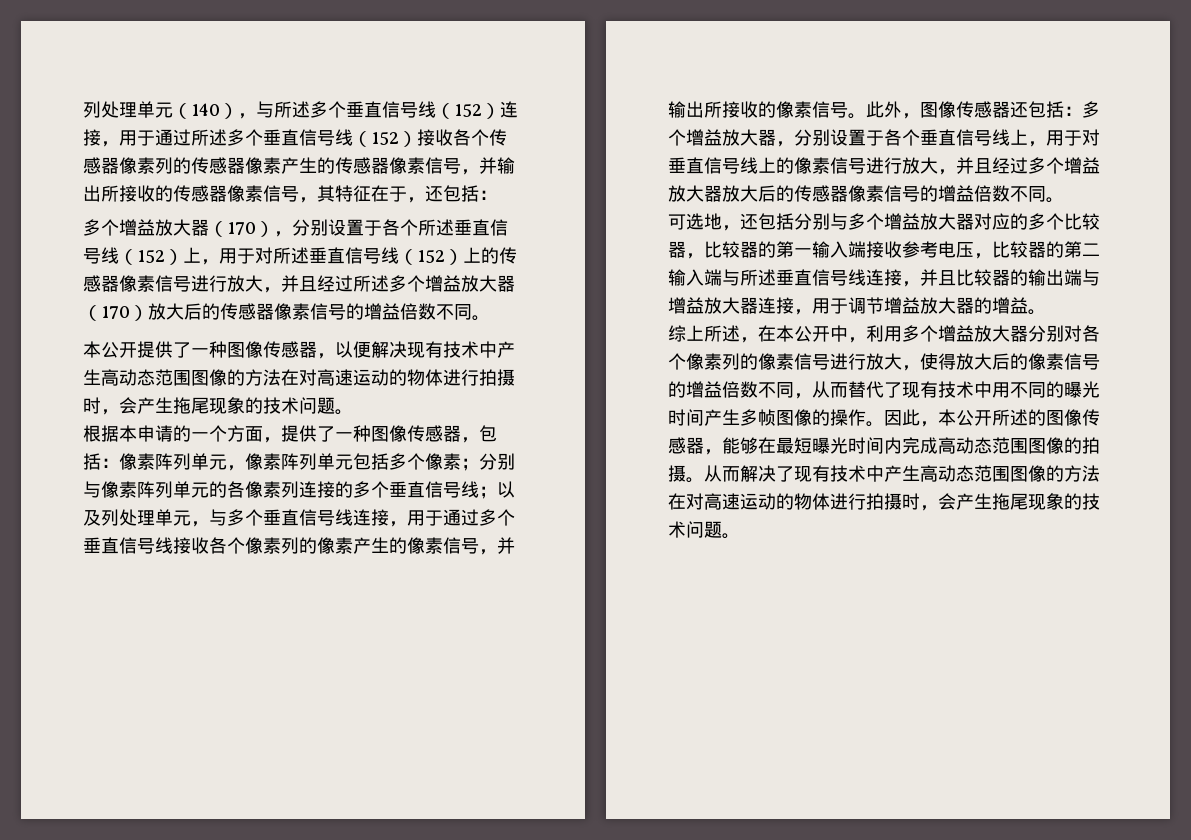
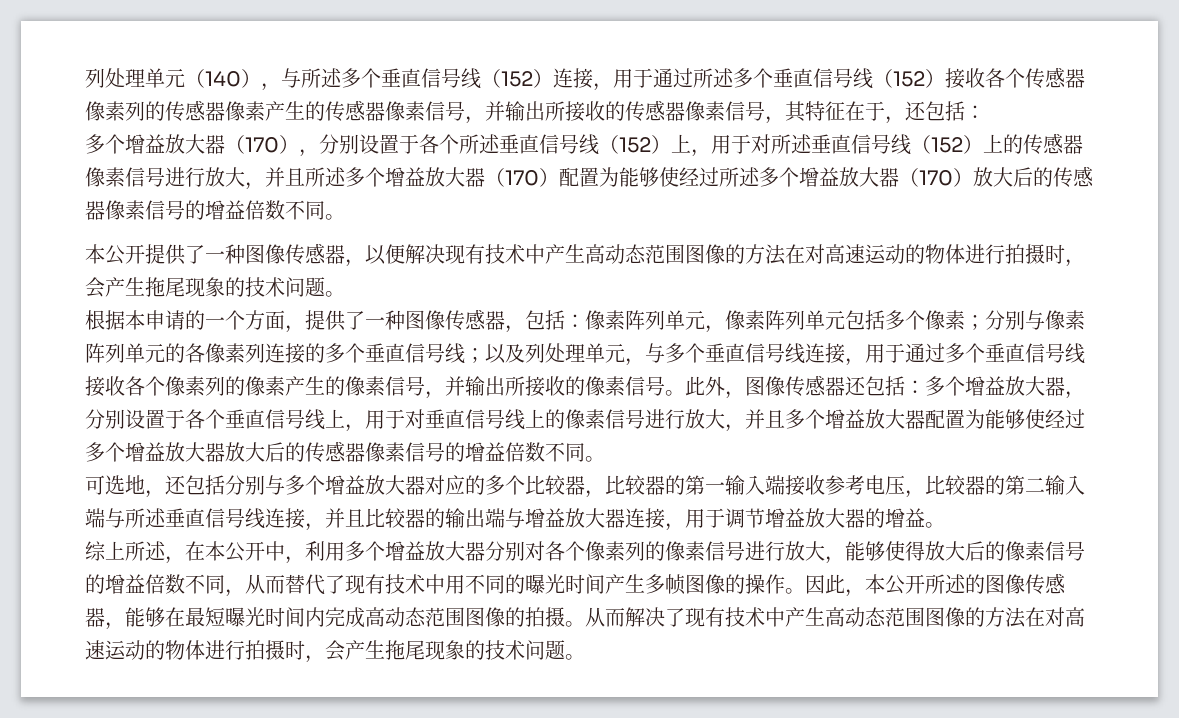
(317, 284) none -> [305,167,679,187] 所述多个增益放大器（170）配置为能够使
(992, 166) none -> [785,409,1045,429] 多个增益放大器配置为能够使
(920, 368) none -> [845,541,885,561] 能够

